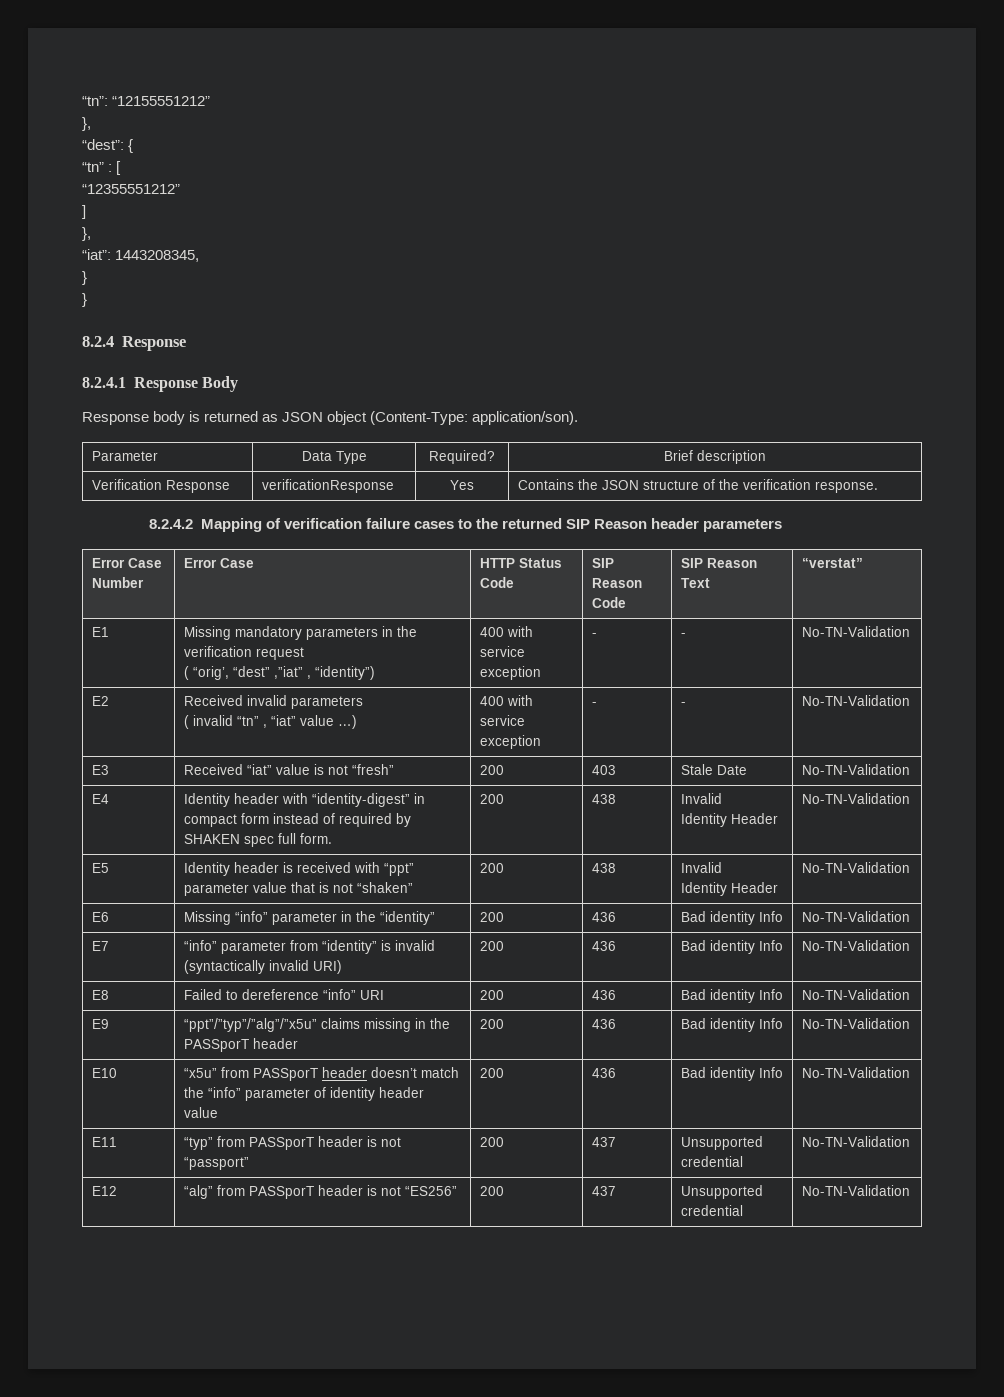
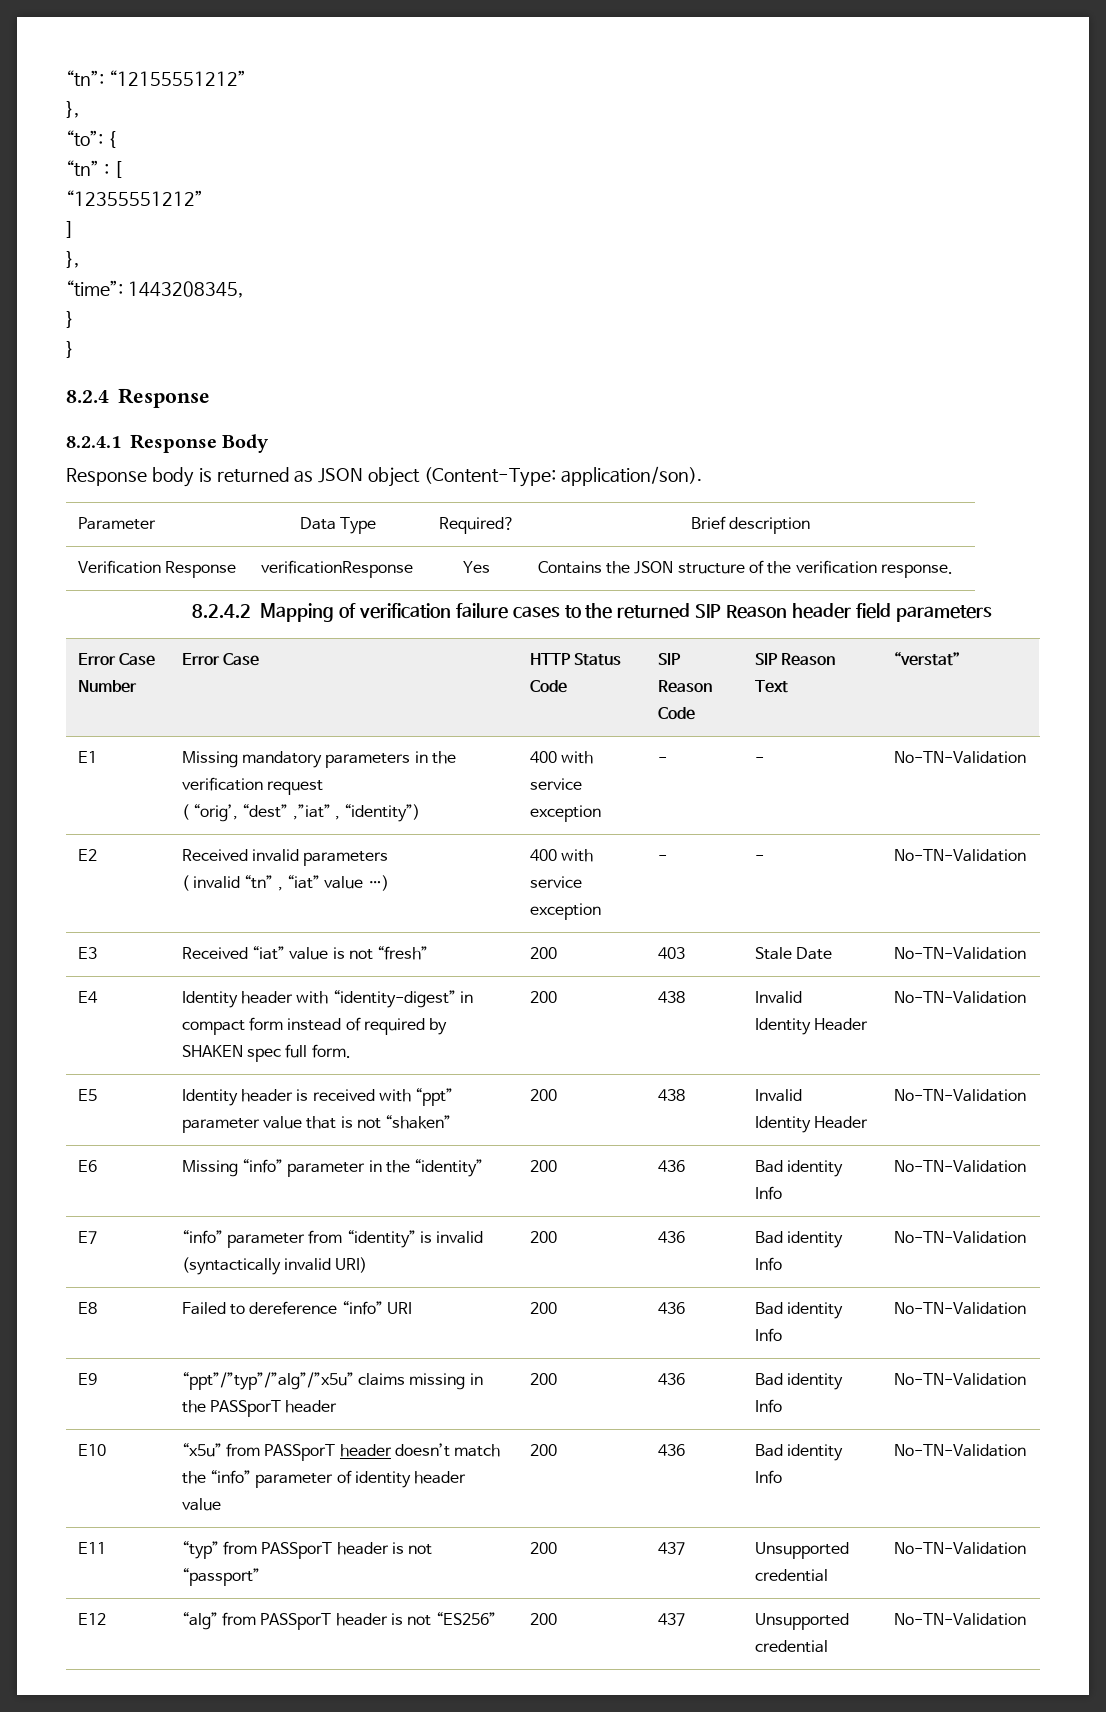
[82,139,124,150] “dest”: -> [66,130,103,147] “to”:
[82,249,111,260] “iat”: -> [66,280,123,297] “time”:
(700, 523) none -> [855,603,891,619] field

